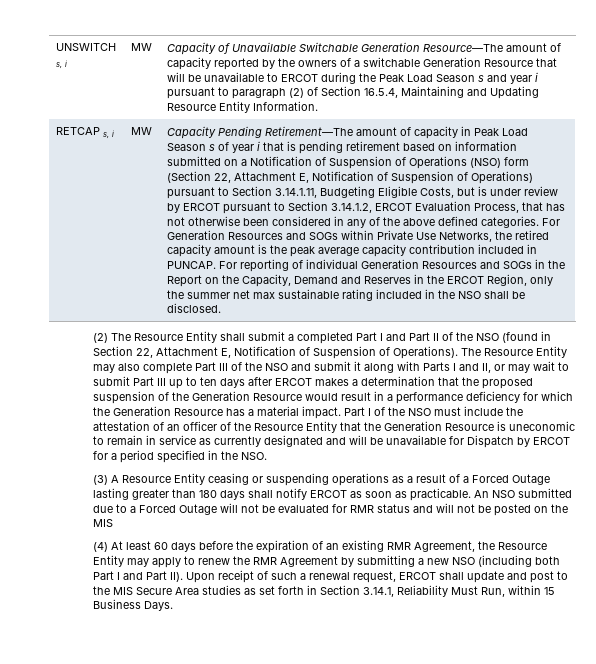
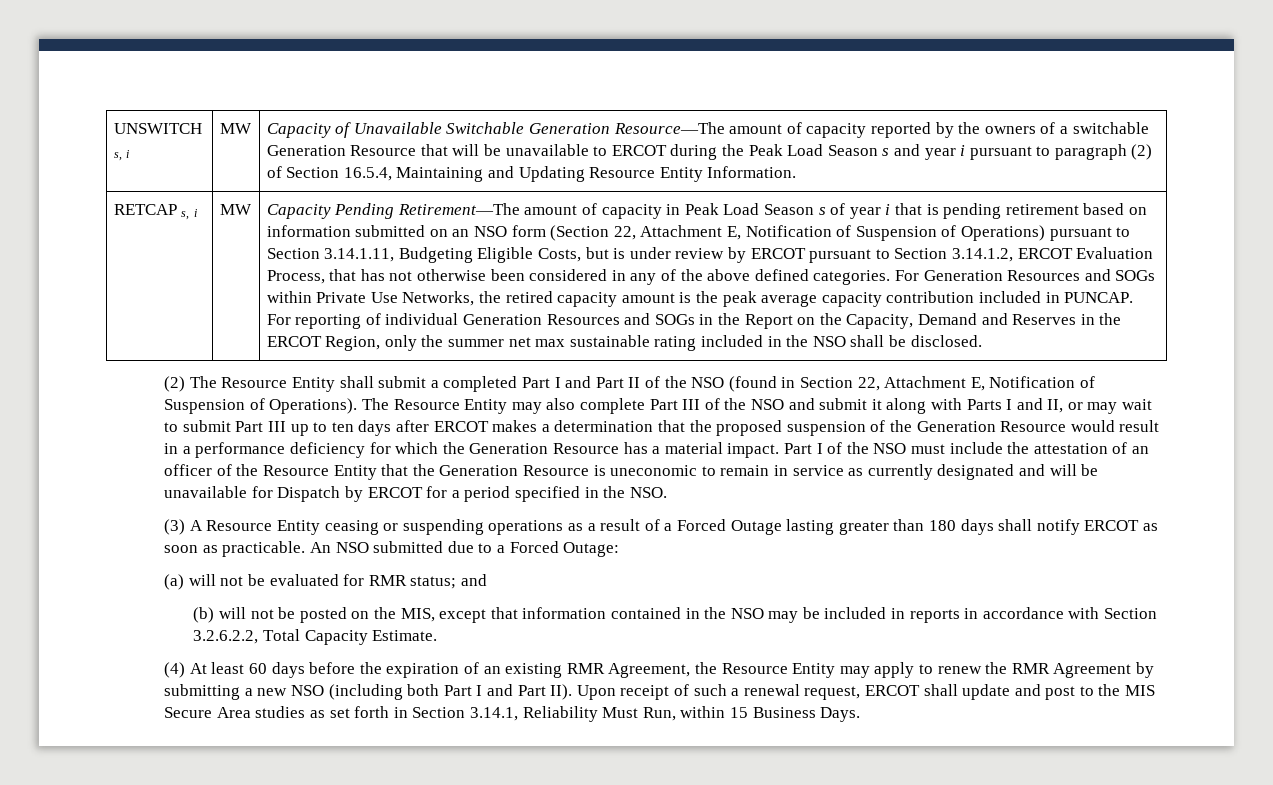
[241,156,502,169] a Notification of Suspension of Operations (NSO) -> [452,226,508,237] an NSO
[178,504,217,515] Outage -> [563,542,620,557] [164,574,185,590] Outage: // (a)
[376,504,433,513] status and -> [410,574,488,589] [193,607,215,623] status; and // (b)
[92,519,113,527] MIS -> [400,607,1158,623] [193,629,438,645] MIS, except that information contained in the NSO may be included in reports in accordance with Section 3.2.6.2.2, Total Capacity Estimate.

